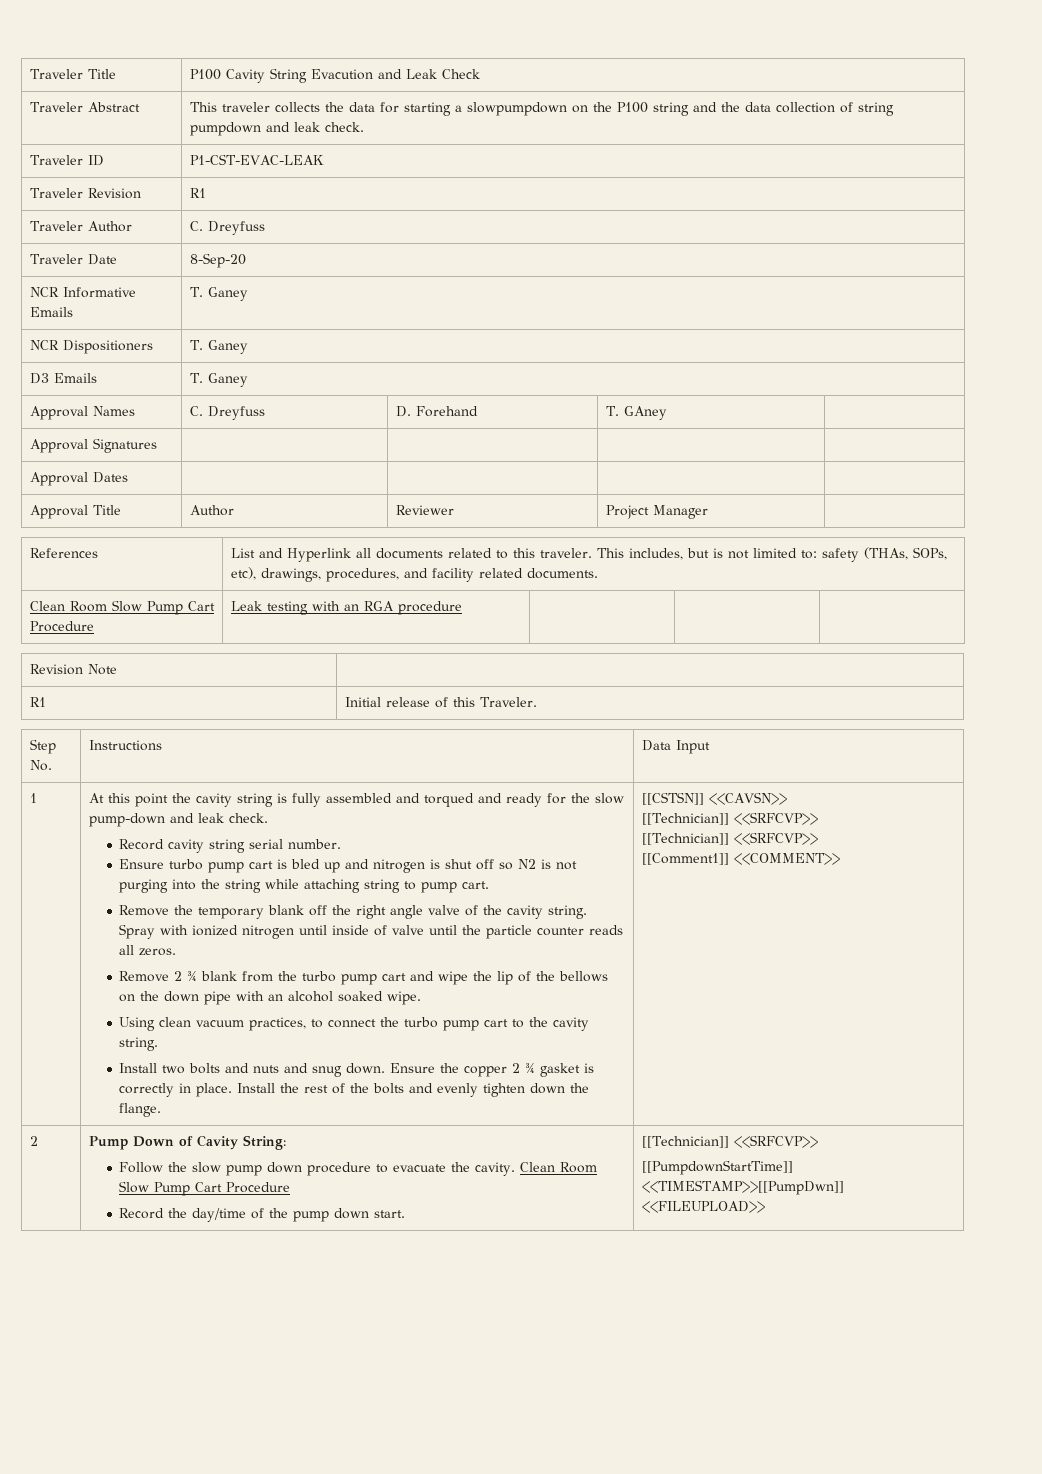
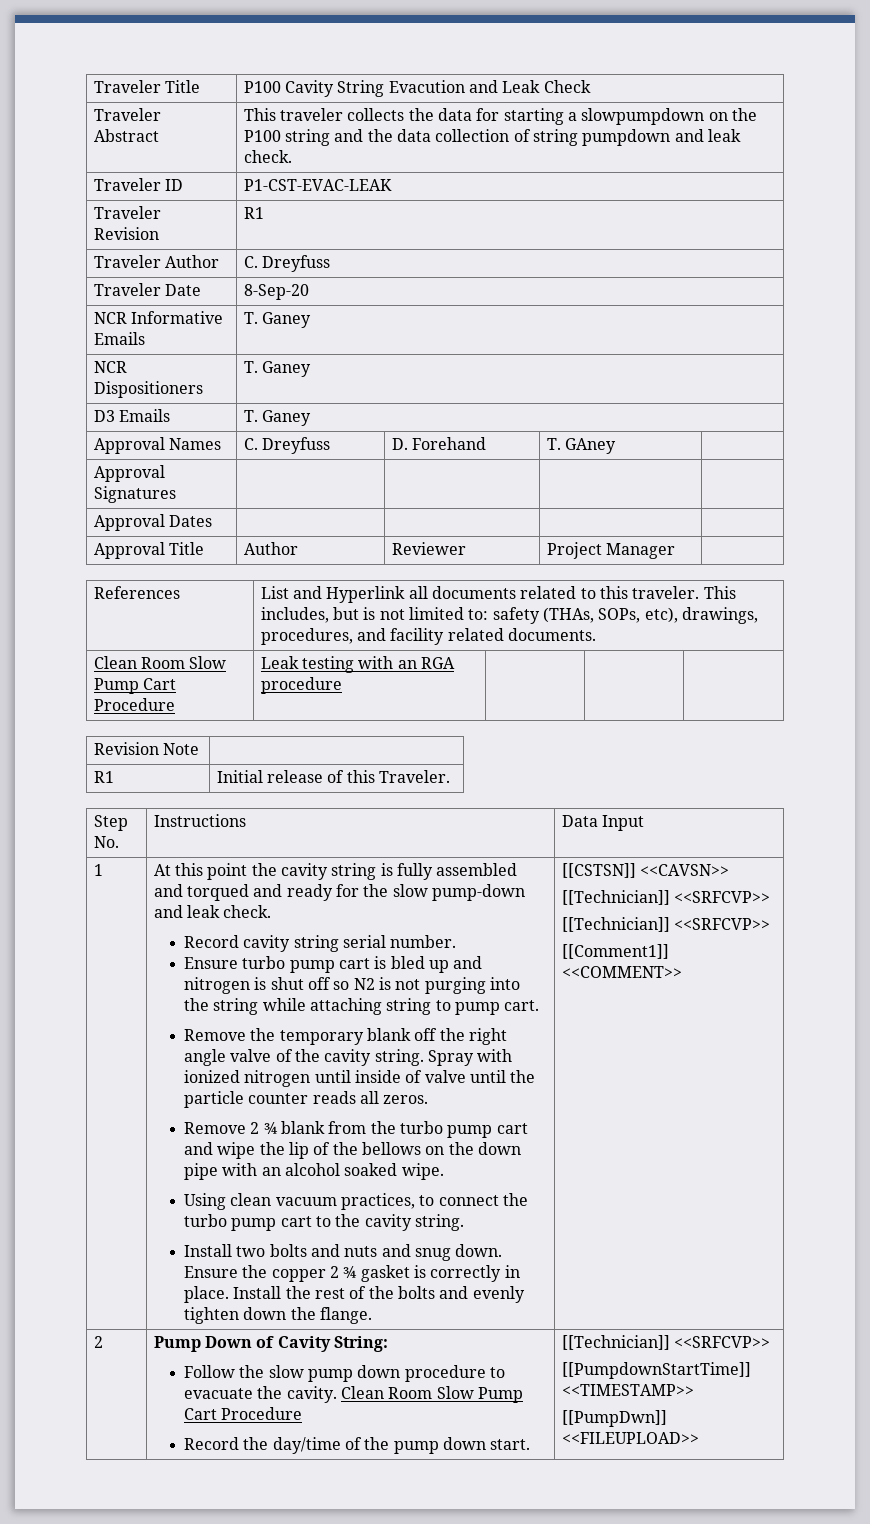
[641,1180,844,1195] <<TIMESTAMP>>[[PumpDwn]] -> [561,1384,694,1396] [561,1410,667,1427] <<TIMESTAMP>> // [[PumpDwn]]

